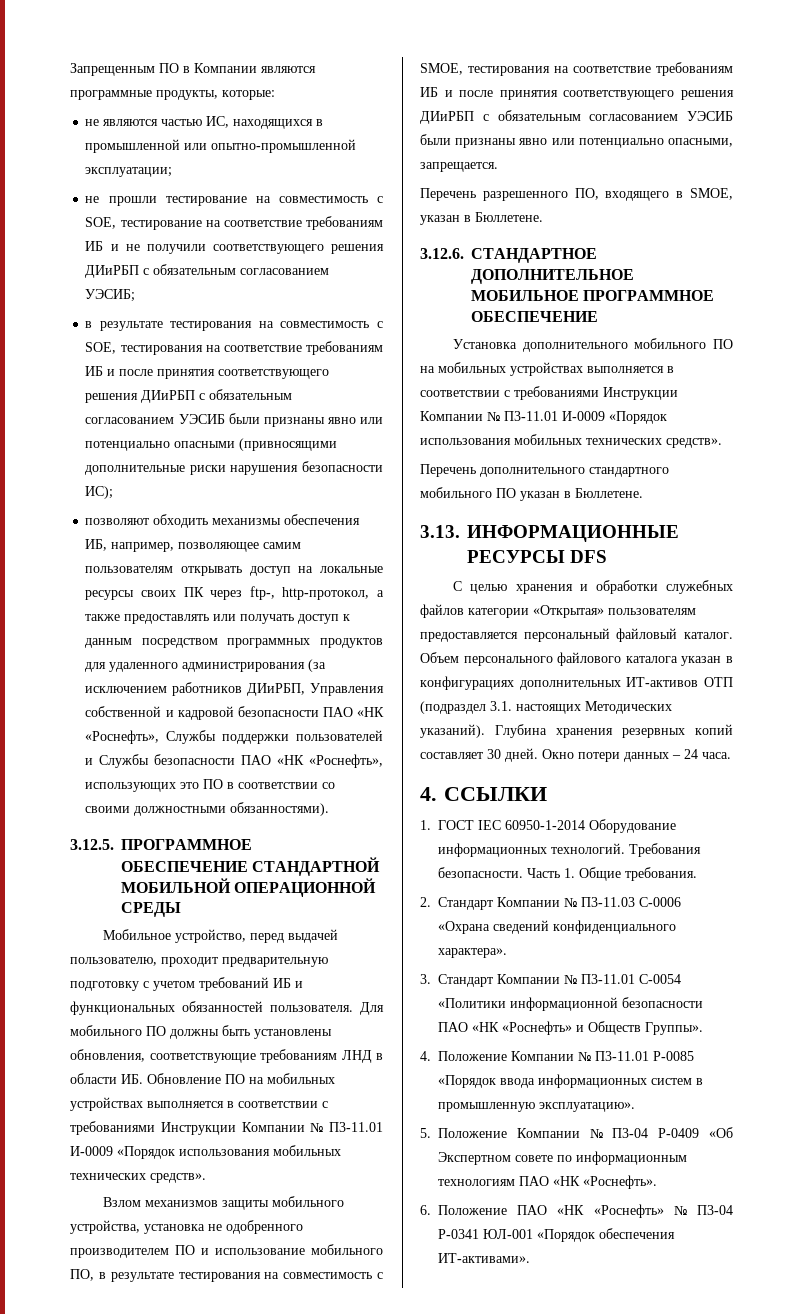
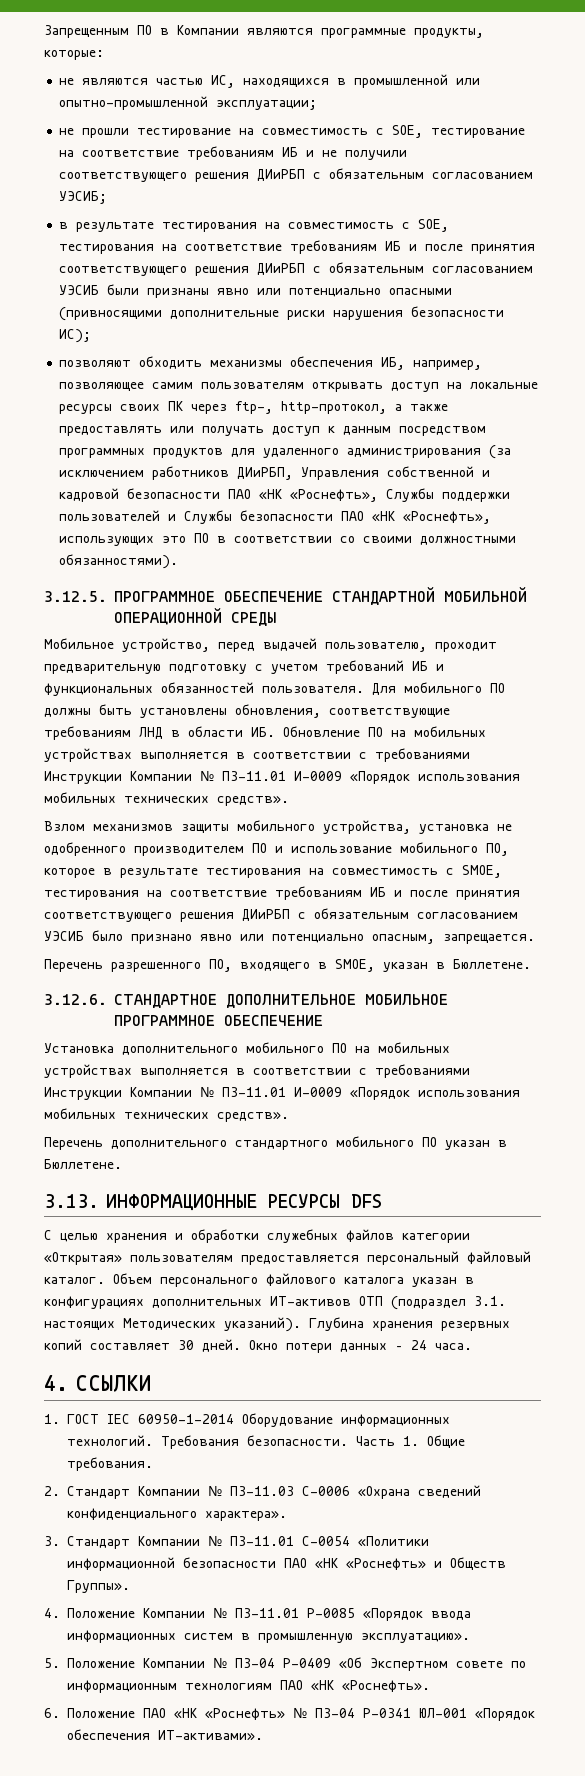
(94, 1275) none -> [44,868,95,878] которое
[420,134,733,148] были признаны явно или потенциально опасными, -> [92,930,435,944] было признано явно или потенциально опасным,

